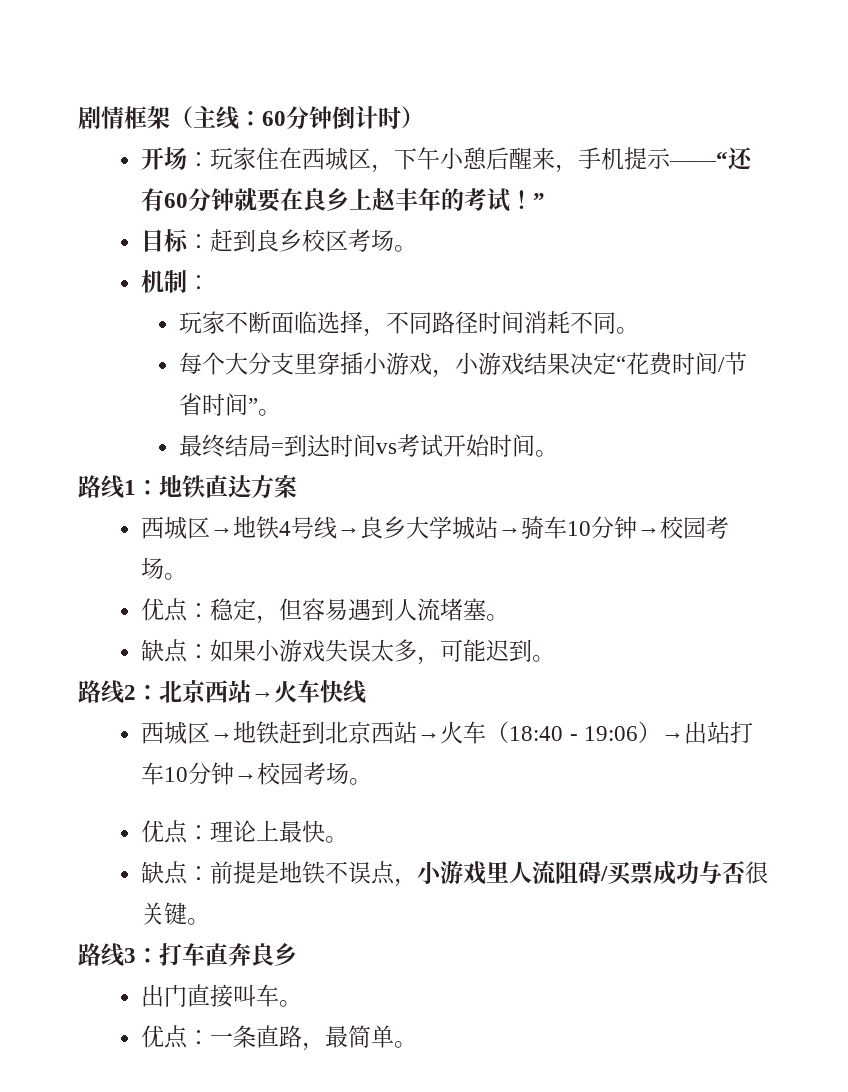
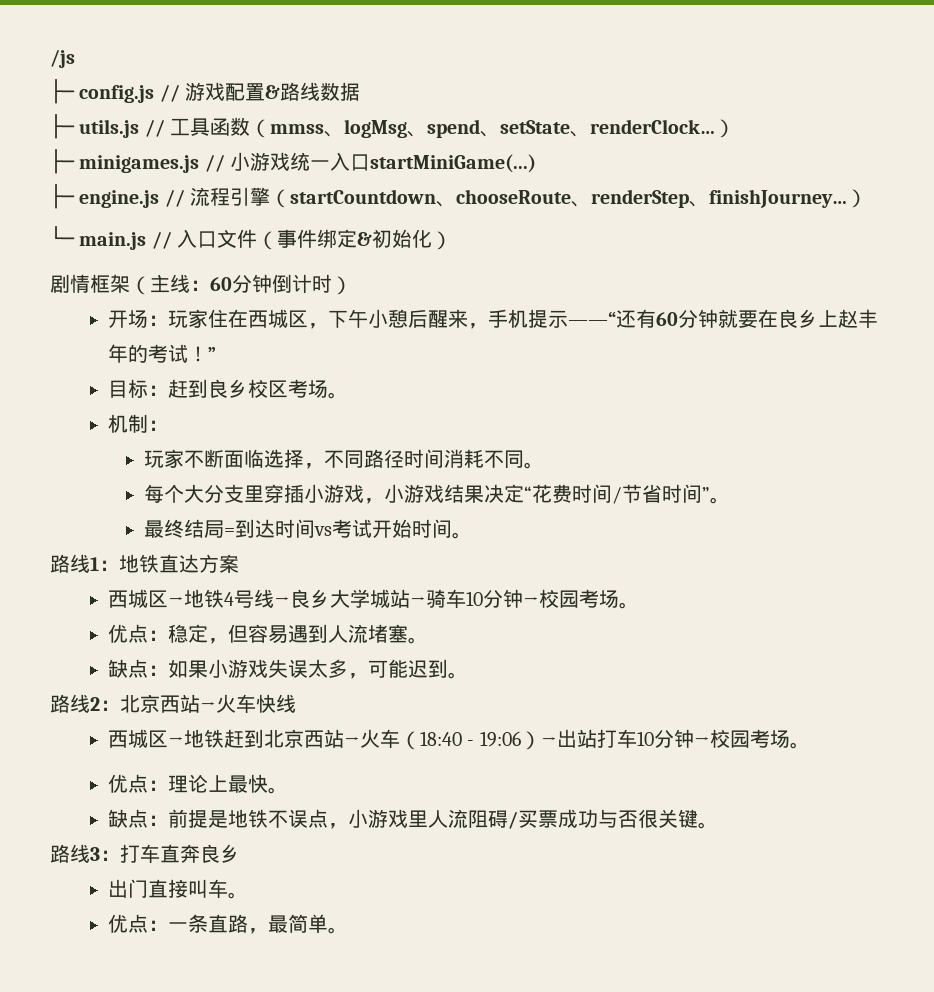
(78, 117) none -> [50,50,75,68] [50,79,361,104] [50,114,736,139] [50,149,537,174] [50,184,868,209] [50,226,453,250] /js // ├─ config.js // 游戏配置&路线数据 // ├─ utils.js // 工具函数（mmss、logMsg、spend、setState、renderClock…） // ├─ minigames.js // 小游戏统一入口startMiniGame(...) // ├─ engine.js // 流程引擎（startCountdown、chooseRoute、renderStep、finishJourney…） // └─ main.js // 入口文件（事件绑定&初始化） //

